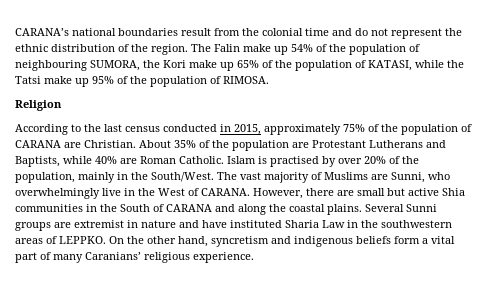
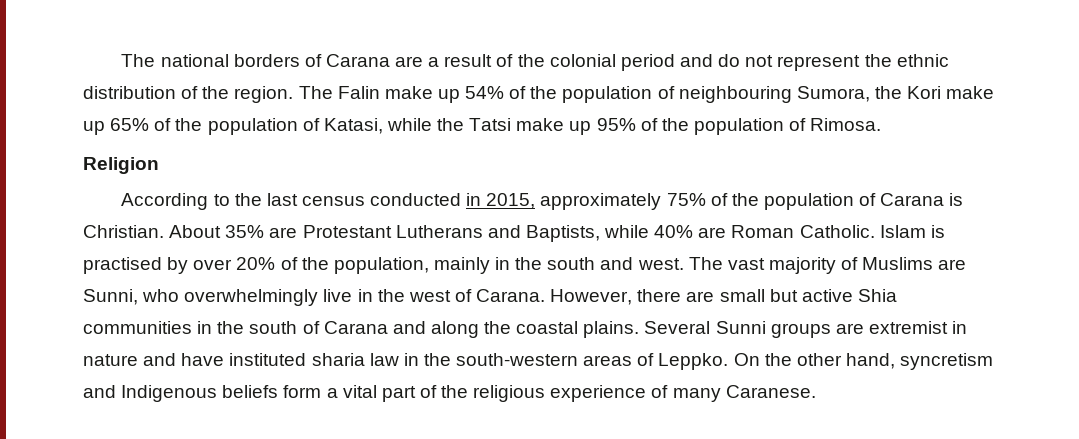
[15,28,240,36] CARANA’s national boundaries result from -> [121,54,514,67] The national borders of Carana are a result of
[305,28,329,36] time -> [620,54,675,71] period
[90,60,140,71] SUMORA, -> [796,86,870,102] Sumora,
[368,60,412,71] KATASI, -> [323,118,383,134] Katasi,
[223,76,269,84] RIMOSA. -> [810,118,882,131] Rimosa.
[15,140,81,148] CARANA are -> [880,193,964,206] Carana is
[199,140,289,151] of the population -> (265, 231) none
[151,172,214,182] South/West. -> [547,257,684,270] south and west.
[158,188,250,196] West of CARANA. -> [408,289,546,302] west of Carana.
[120,204,212,212] South of CARANA -> [249,321,388,334] south of Carana
[285,220,452,228] Sharia Law in the southwestern -> [311,353,579,366] sharia law in the south-western
[59,236,106,244] LEPPKO. -> [658,353,729,370] Leppko.
[294,236,353,247] indigenous -> [121,385,218,402] Indigenous
[53,252,254,263] many Caranians’ religious experience. -> [441,385,816,402] the religious experience of many Caranese.

